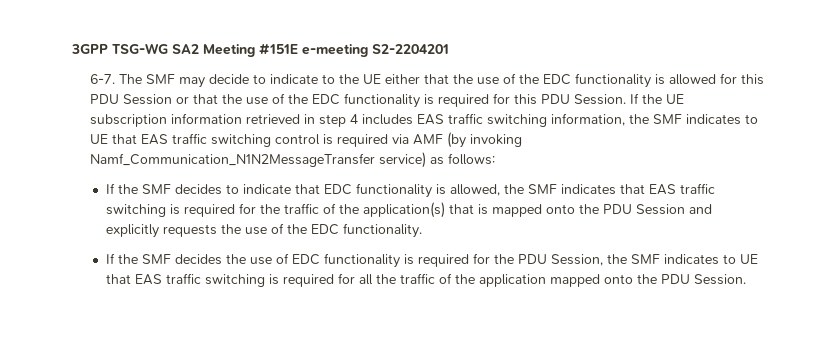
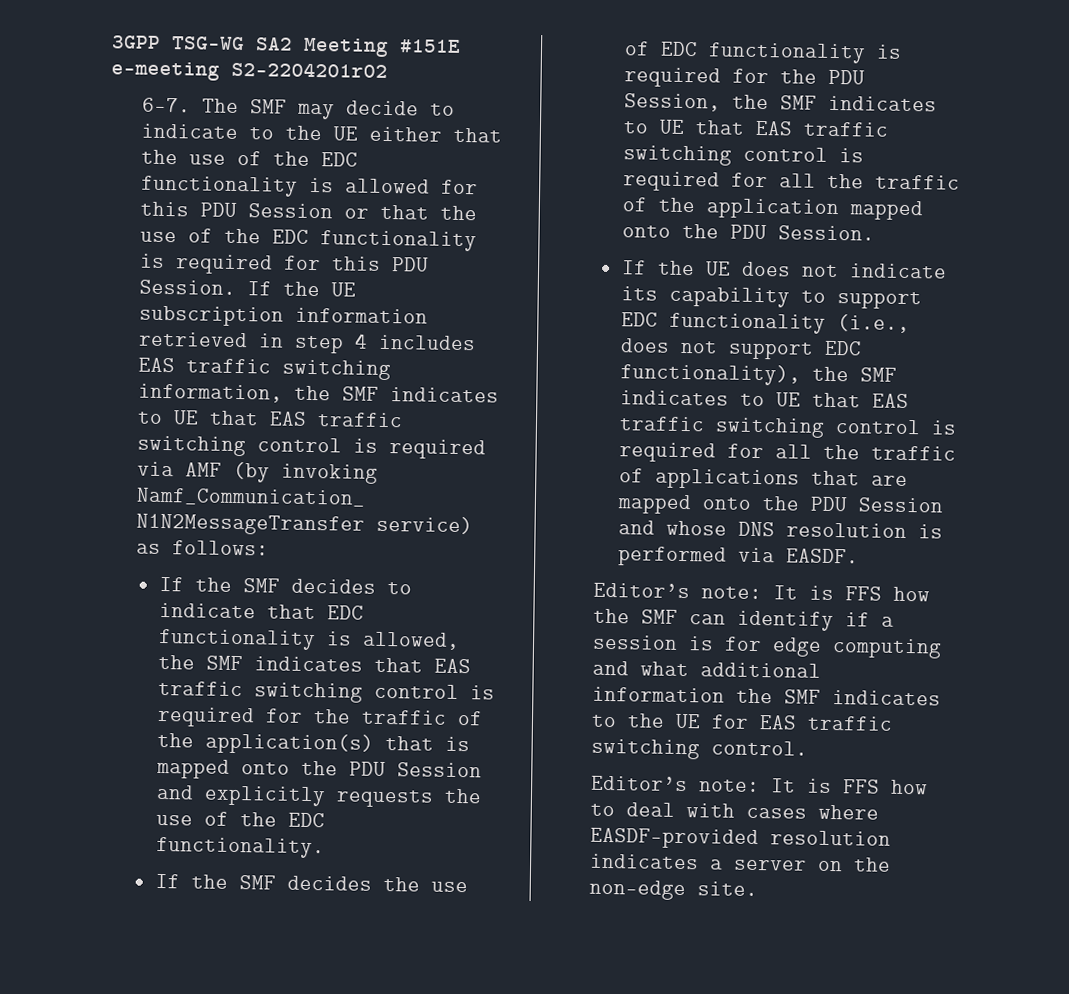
[372,44,449,54] S2-2204201 -> [231,61,388,78] S2-2204201r02
(166, 210) none -> [373,683,459,699] control
(265, 280) none -> [742,146,828,162] control
(746, 279) none -> [621,260,947,279] [620,286,922,310] [620,312,910,334] [619,338,862,360] [619,363,897,386] [619,390,909,409] [618,416,957,438] [618,442,956,463] [618,468,908,490] [616,494,944,515] [617,520,943,539] [617,546,859,567] [592,582,930,602] [592,608,894,632] [591,634,942,659] [591,660,821,678] [591,686,941,706] [590,713,893,731] [590,738,808,760] [590,775,928,795] [589,802,879,820] [589,827,891,850] [589,853,891,872] [588,879,758,901] // If the UE does not indicate its capability to support EDC functionality (i.e., does not support EDC functionality), the SMF indicates to UE that EAS traffic switching control is required for all the traffic of applications that are mapped onto the PDU Session and whose DNS resolution is performed via EASDF. // Editor’s note: It is FFS how the SMF can identify if a session is for edge computing and what additional information the SMF indicates to the UE for EAS traffic switching control. // Editor’s note: It is FFS how to deal with cases where EASDF-provided resolution indicates a server on the non-edge site.

